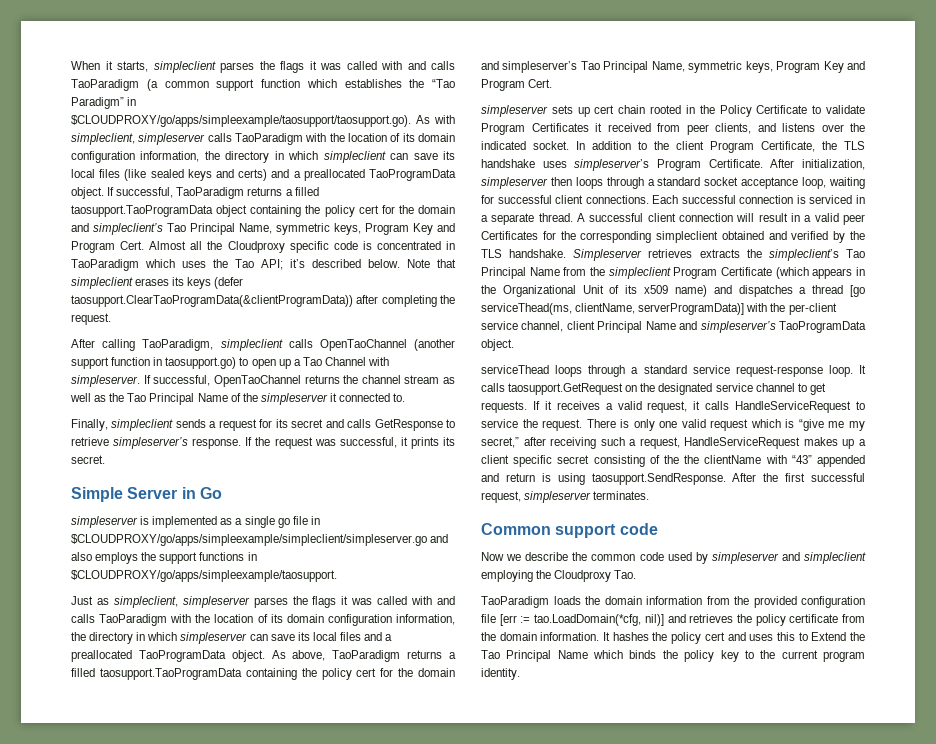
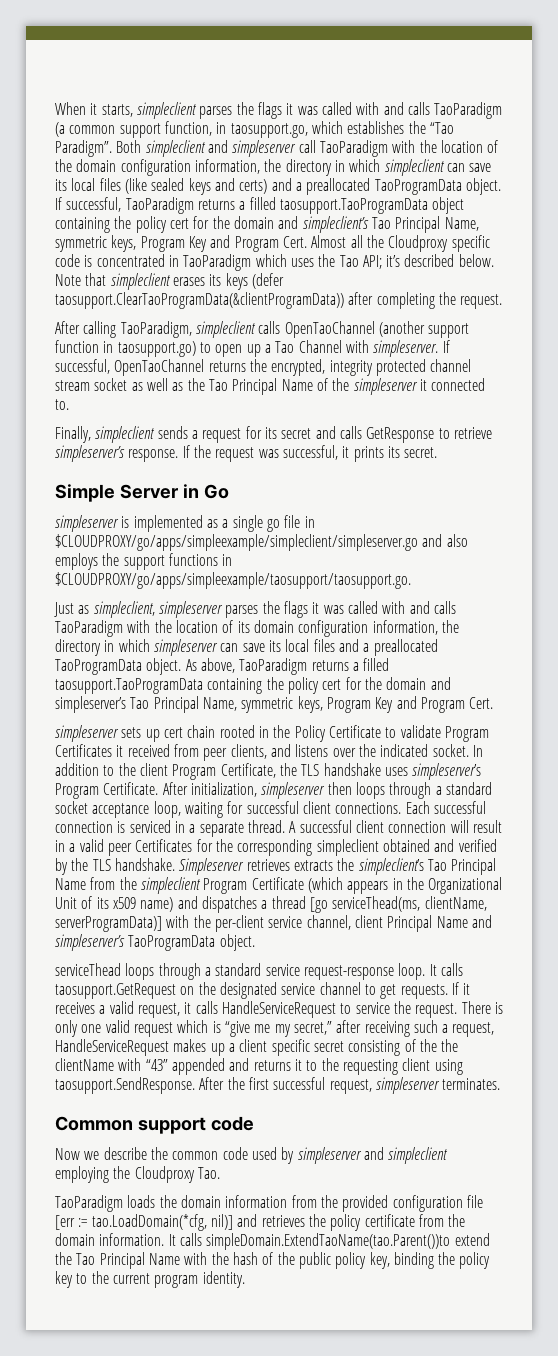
[261,79,300,88] function -> [164,121,308,138] function, in taosupport.go,
[71,97,137,109] [71,115,455,127] [71,133,415,145] Paradigm” in $CLOUDPROXY/go/apps/simpleexample/taosupport/taosupport.go). As with simpleclient, simpleserver calls TaoParadigm with the location of its -> [55,140,499,157] [55,159,72,172] Paradigm”. Both simpleclient and simpleserver call TaoParadigm with the location of the
(359, 379) none -> [271,359,426,376] encrypted, integrity protected
(440, 379) none -> [94,378,128,391] socket
[71,570,337,582] $CLOUDPROXY/go/apps/simpleexample/taosupport. -> [55,572,411,589] $CLOUDPROXY/go/apps/simpleexample/taosupport/taosupport.go.
[505,473,551,482] return is -> [253,1058,431,1075] returns it to the requesting client
[612,632,865,644] [481,650,657,662] hashes the policy cert and uses this to Extend the Tao Principal Name which binds -> [179,1233,490,1250] [55,1252,434,1269] calls simpleDomain.ExtendTaoName(tao.Parent())to extend the Tao Principal Name with the hash of the public policy key, binding

